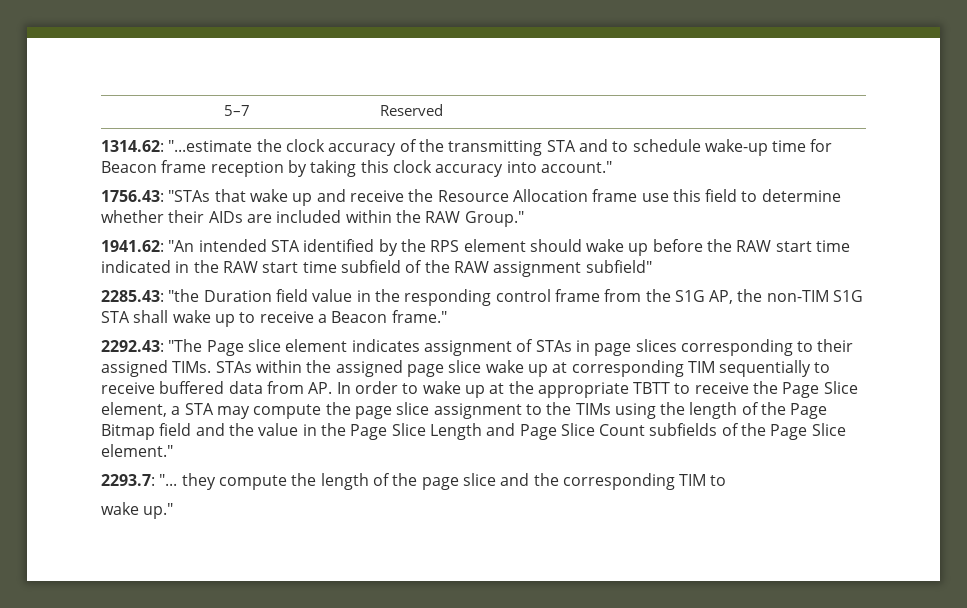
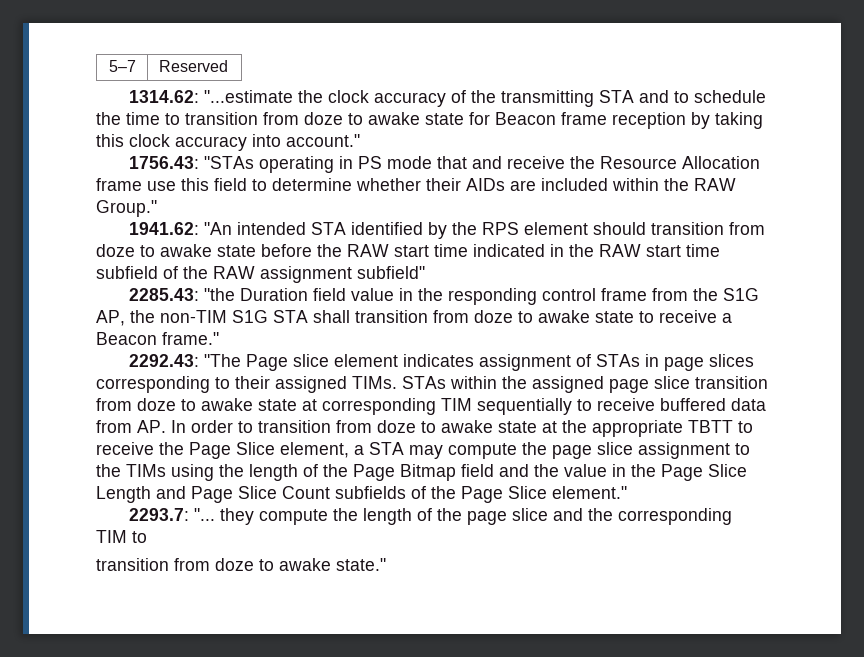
[704,139,807,156] wake-up time -> [96,112,464,125] the time to transition from doze to awake state
[214,189,313,206] that wake up -> [259,156,468,173] operating in PS mode that
[586,239,649,256] wake up -> [651,222,766,235] [96,244,256,257] transition from doze to awake state
[172,310,235,327] wake up -> [355,310,634,323] transition from doze to awake state
[485,360,548,377] wake up -> [695,376,768,389] [96,398,297,411] transition from doze to awake state
[422,381,485,398] wake up -> [258,420,537,433] transition from doze to awake state
[101,502,174,519] wake up." -> [96,558,386,571] transition from doze to awake state."

